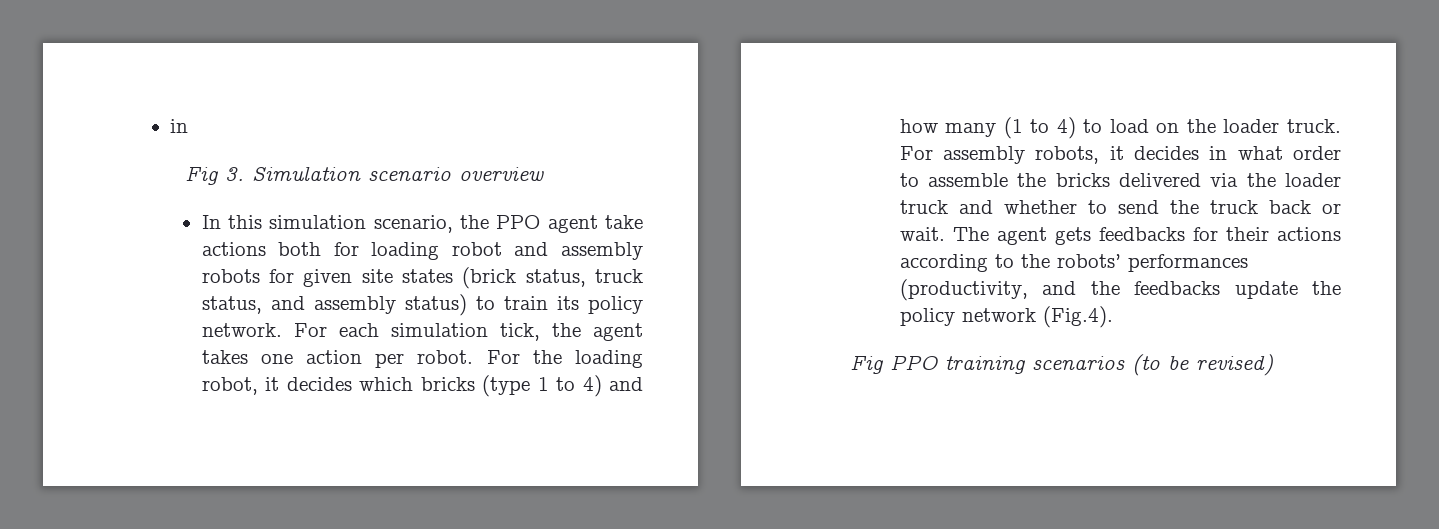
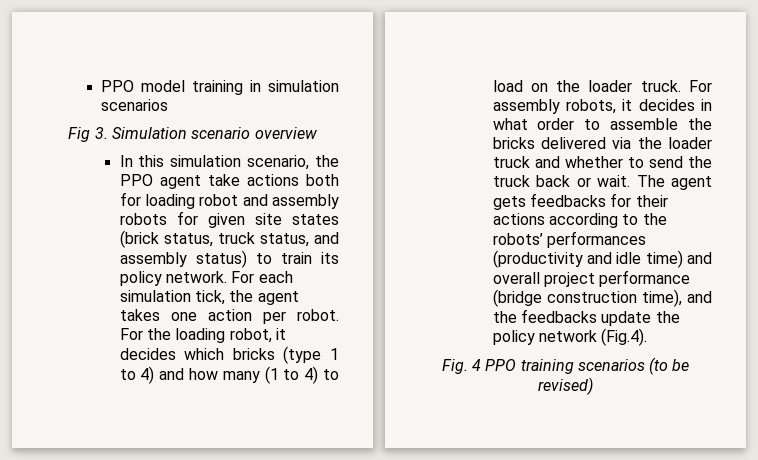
[169,119,188,133] in -> [100,80,339,95] [100,99,168,111] PPO model training in simulation scenarios
[899,279,1028,301] (productivity, -> [492,250,712,268] [492,270,691,287] [492,289,682,307] (productivity and idle time) and overall project performance (bridge construction time),
[850,356,883,374] Fig -> [441,359,481,374] Fig. 4

